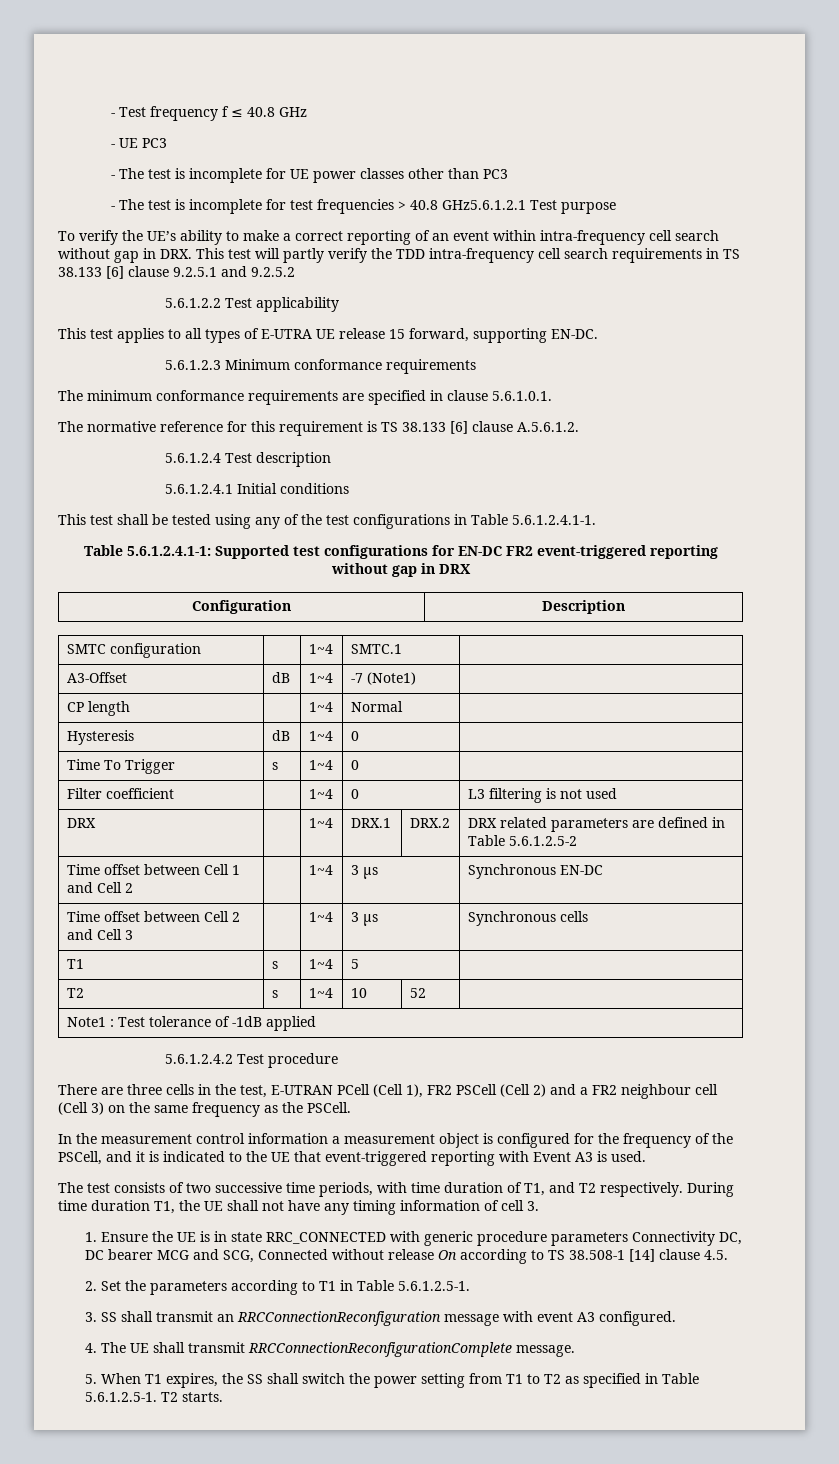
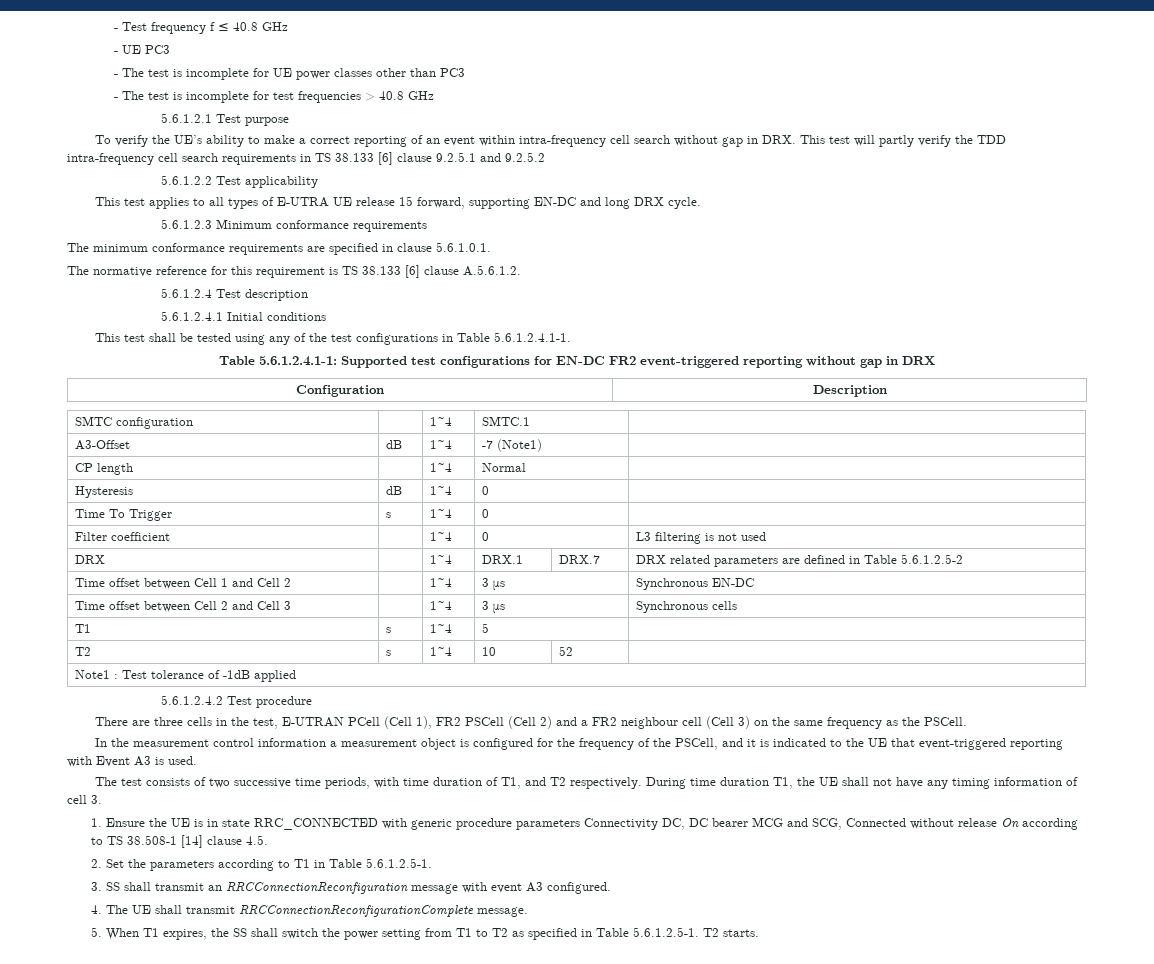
[442,200,527,210] GHz5.6.1.2.1 -> [408,91,435,100] [161,113,213,123] GHz // 5.6.1.2.1
[551,329,598,339] EN-DC. -> [533,197,701,209] EN-DC and long DRX cycle.
[409,818,450,828] DRX.2 -> [559,555,601,564] DRX.7

